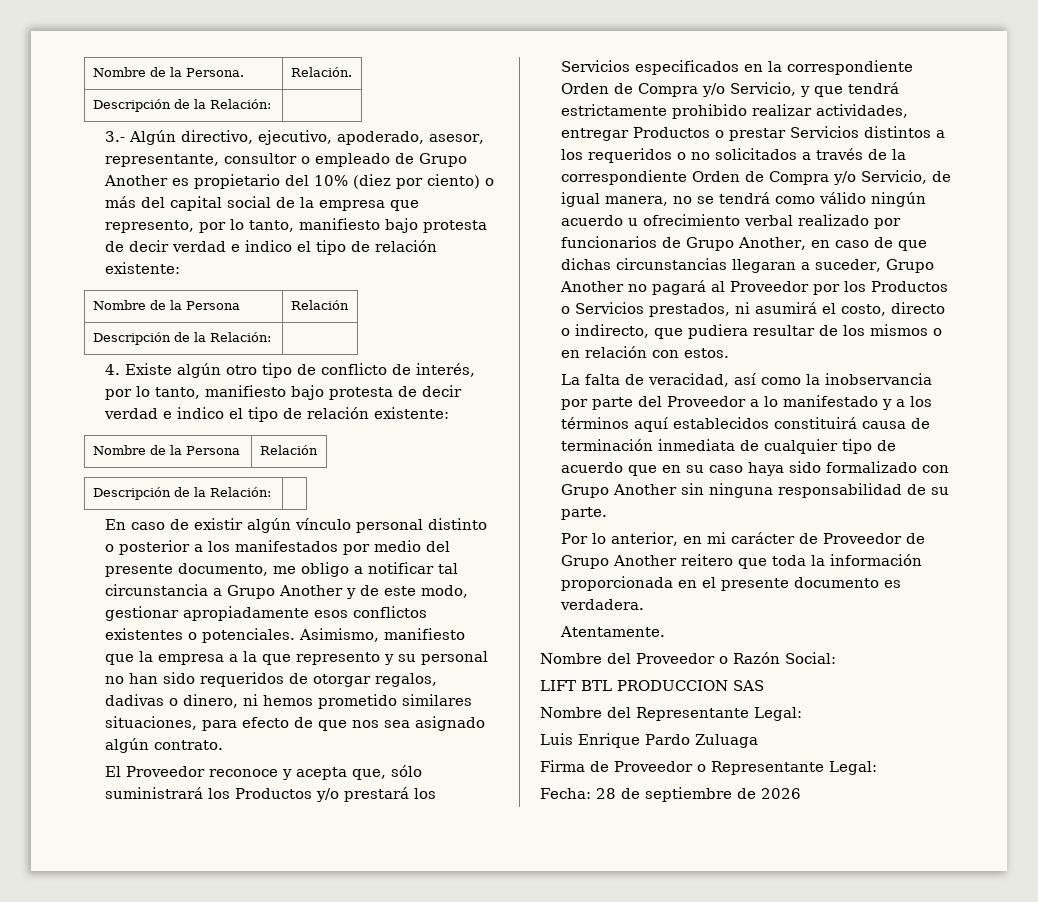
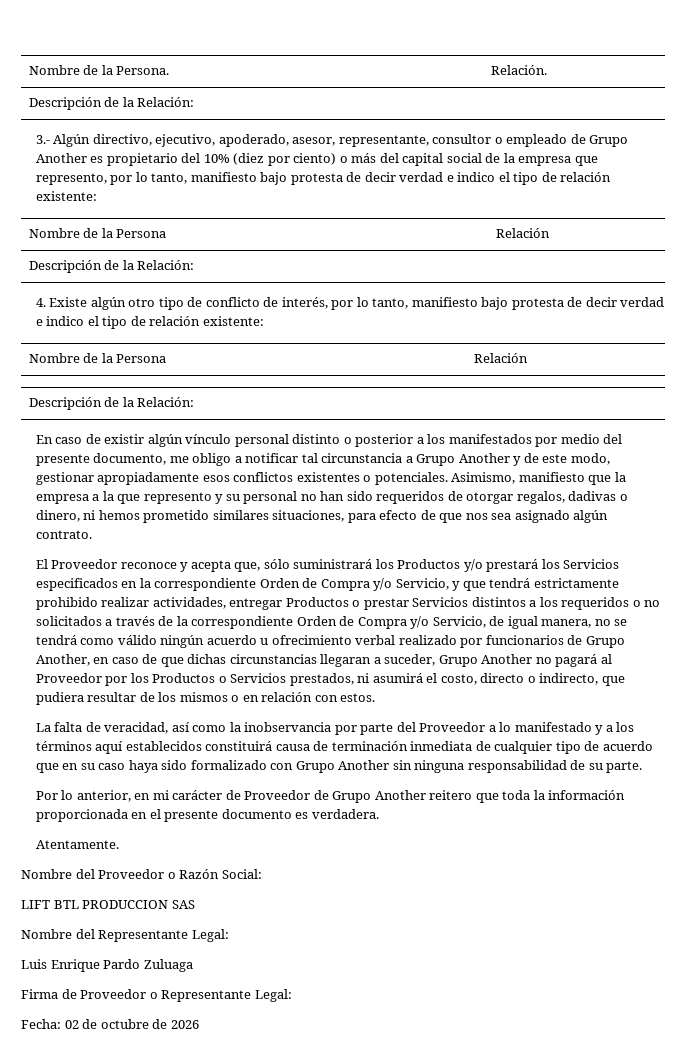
[596,787,732,802] 28 de septiembre -> [64,1019,149,1029] 02 de octubre

